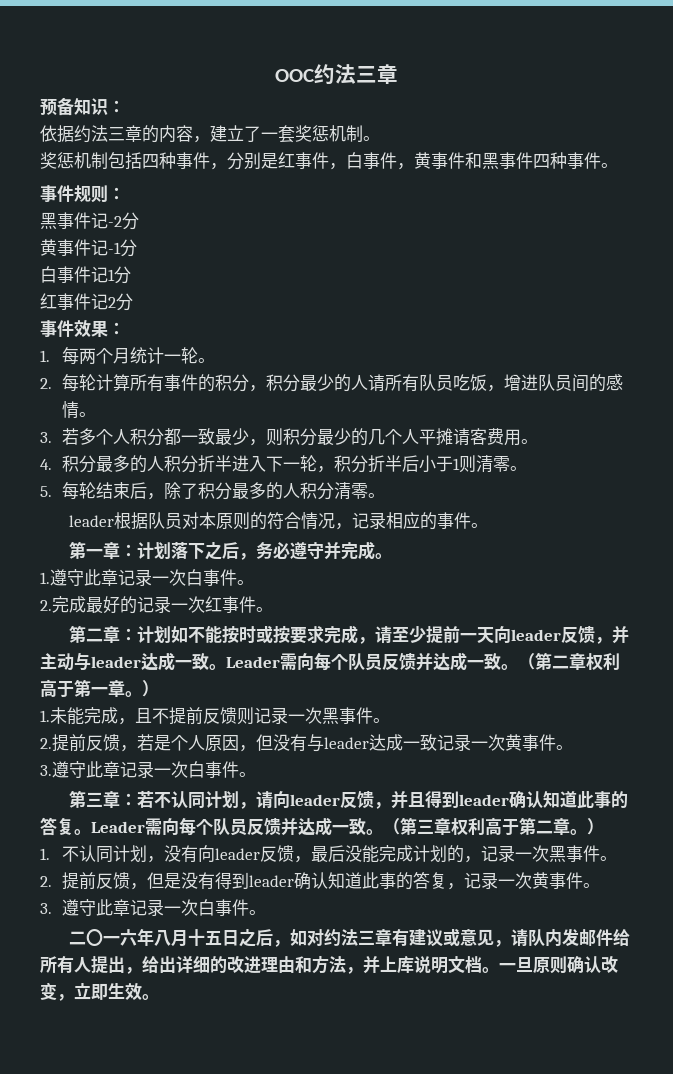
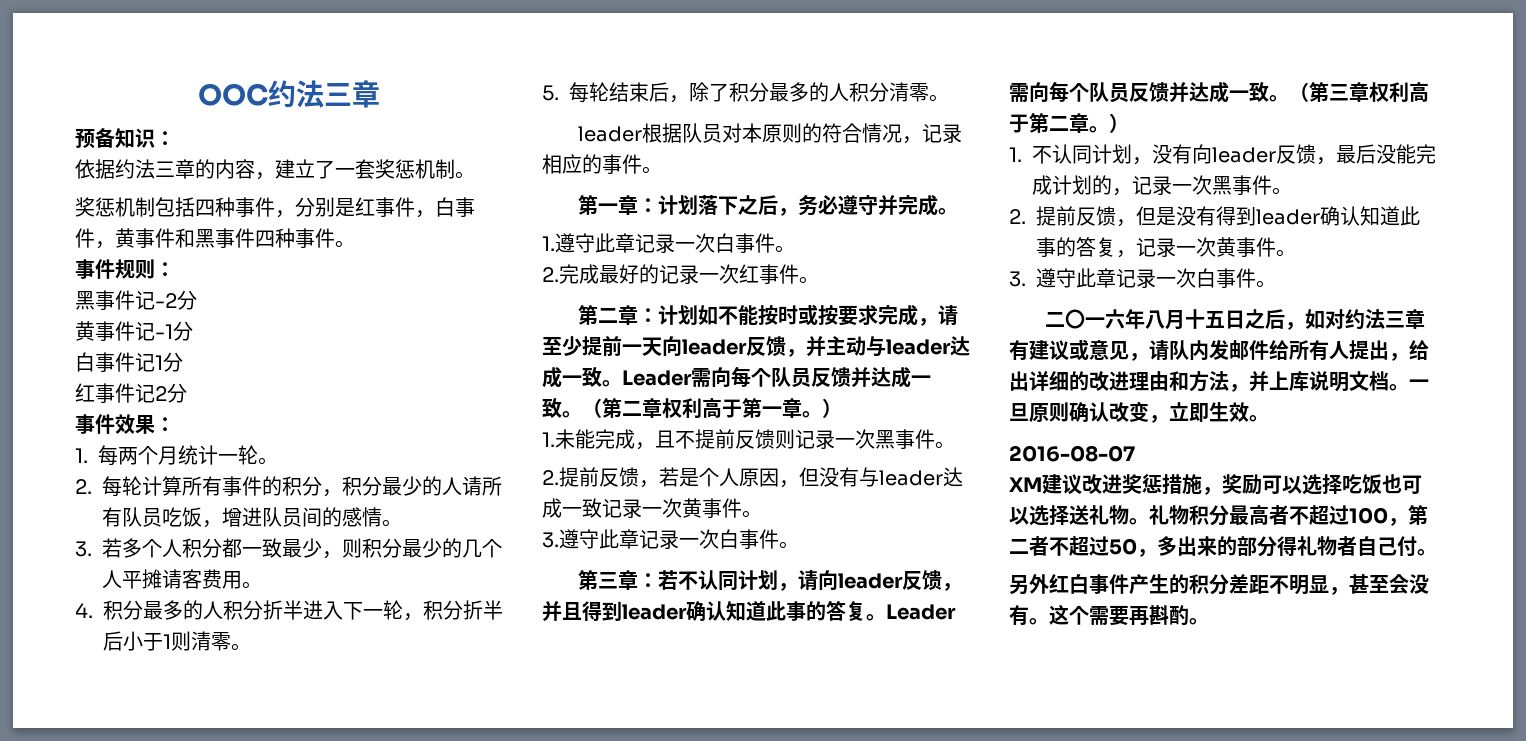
(159, 997) none -> [1009,445,1135,462] [1009,474,1422,495] [1009,505,1428,526] [1009,536,1437,557] [1009,574,1429,595] [1009,604,1209,626] // 2016-08-07 // XM建议改进奖惩措施，奖励可以选择吃饭也可以选择送礼物。礼物积分最高者不超过100，第二者不超过50，多出来的部分得礼物者自己付。 // 另外红白事件产生的积分差距不明显，甚至会没有。这个需要再斟酌。

